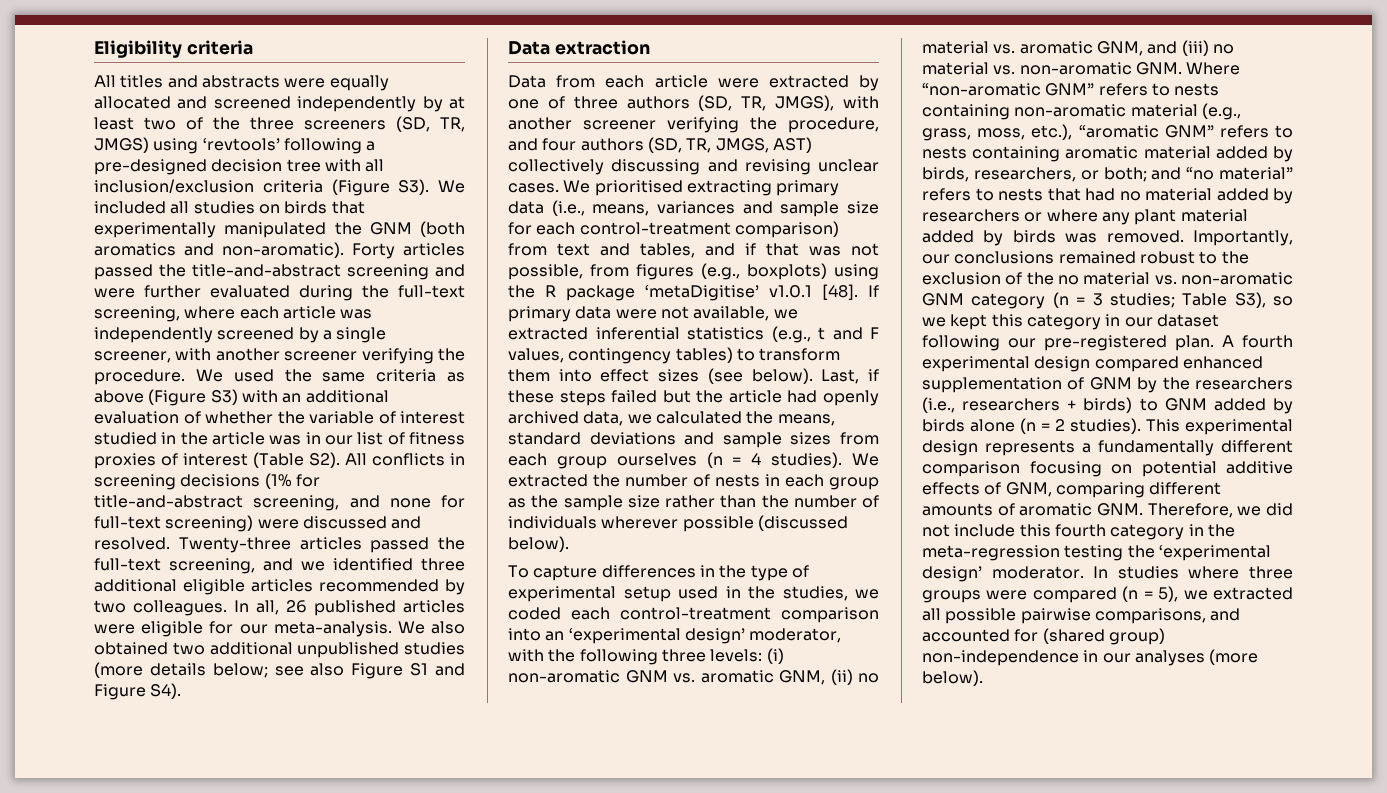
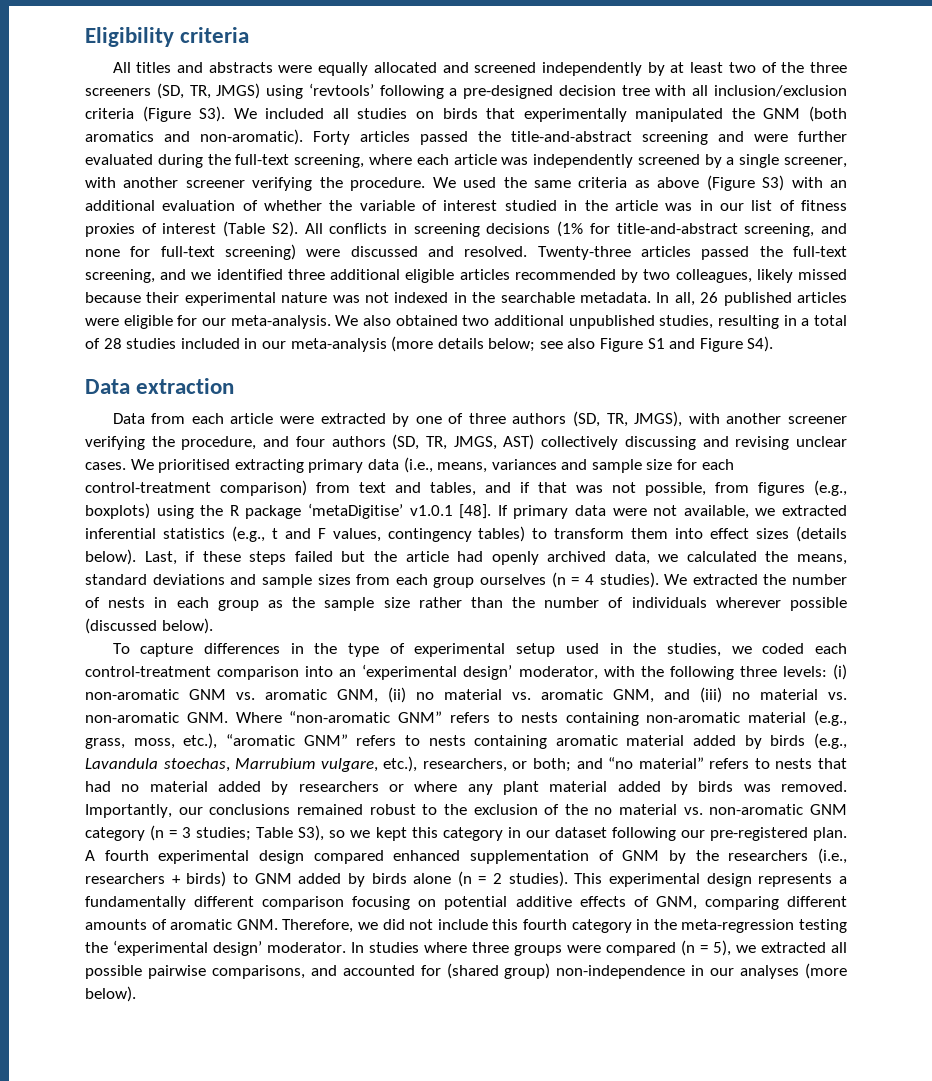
[133,600,227,616] colleagues. -> [675,269,847,283] [85,292,651,306] colleagues, likely missed because their experimental nature was not indexed in the searchable metadata.
[404,642,465,655] studies -> [659,315,847,329] [85,338,387,352] studies, resulting in a total of 28 studies included in our meta-analysis
[707,368,743,384] (see -> [795,526,847,542] (details
[922,167,969,182] birds, -> [770,733,847,749] [85,756,418,772] birds (e.g., Lavandula stoechas, Marrubium vulgare, etc.),

